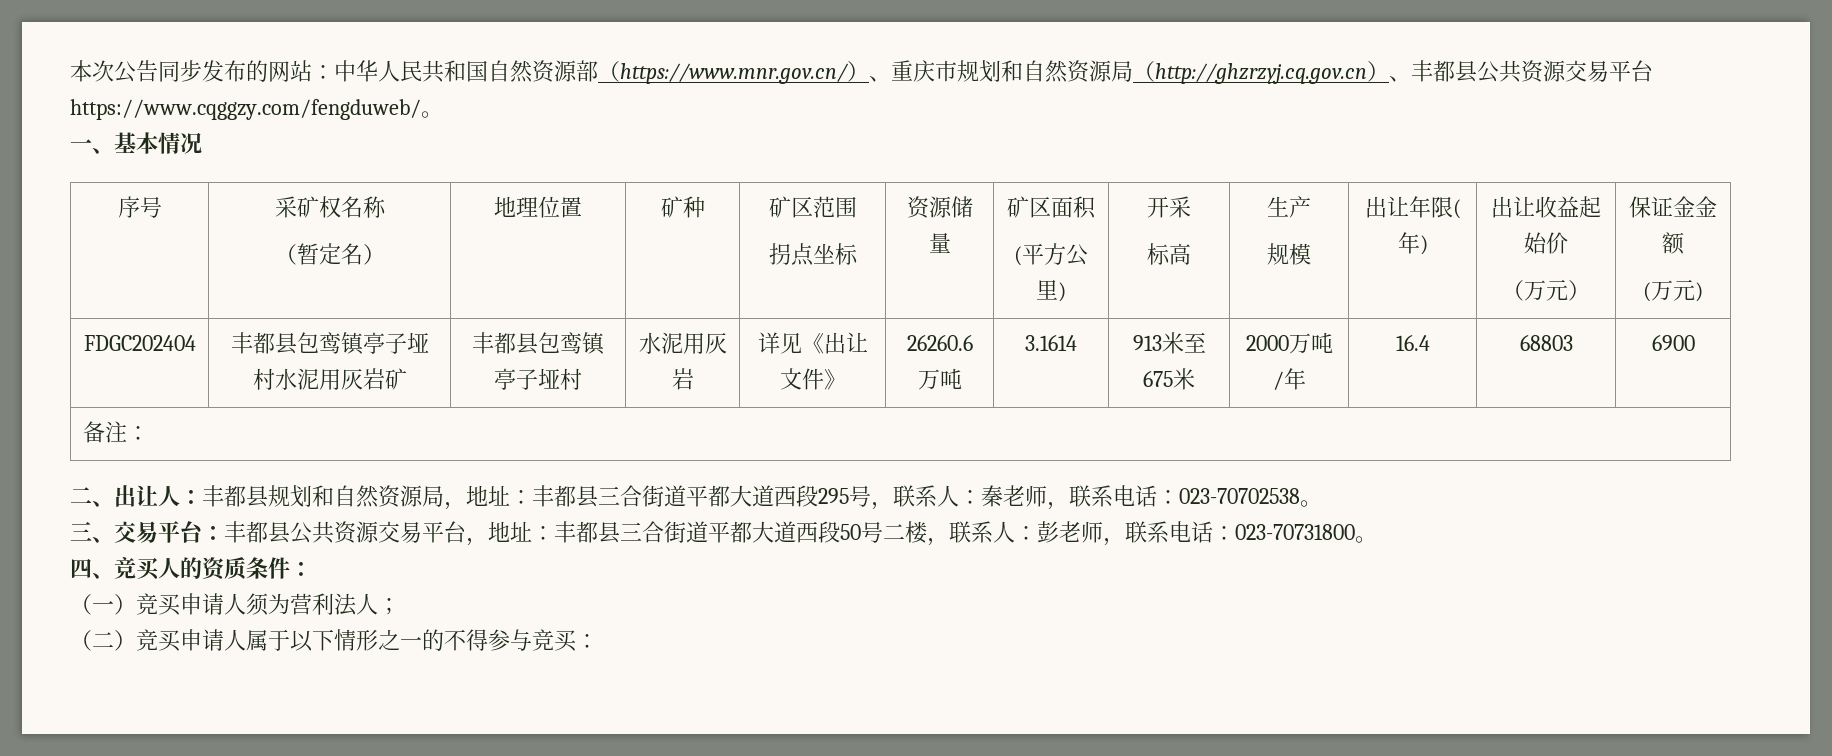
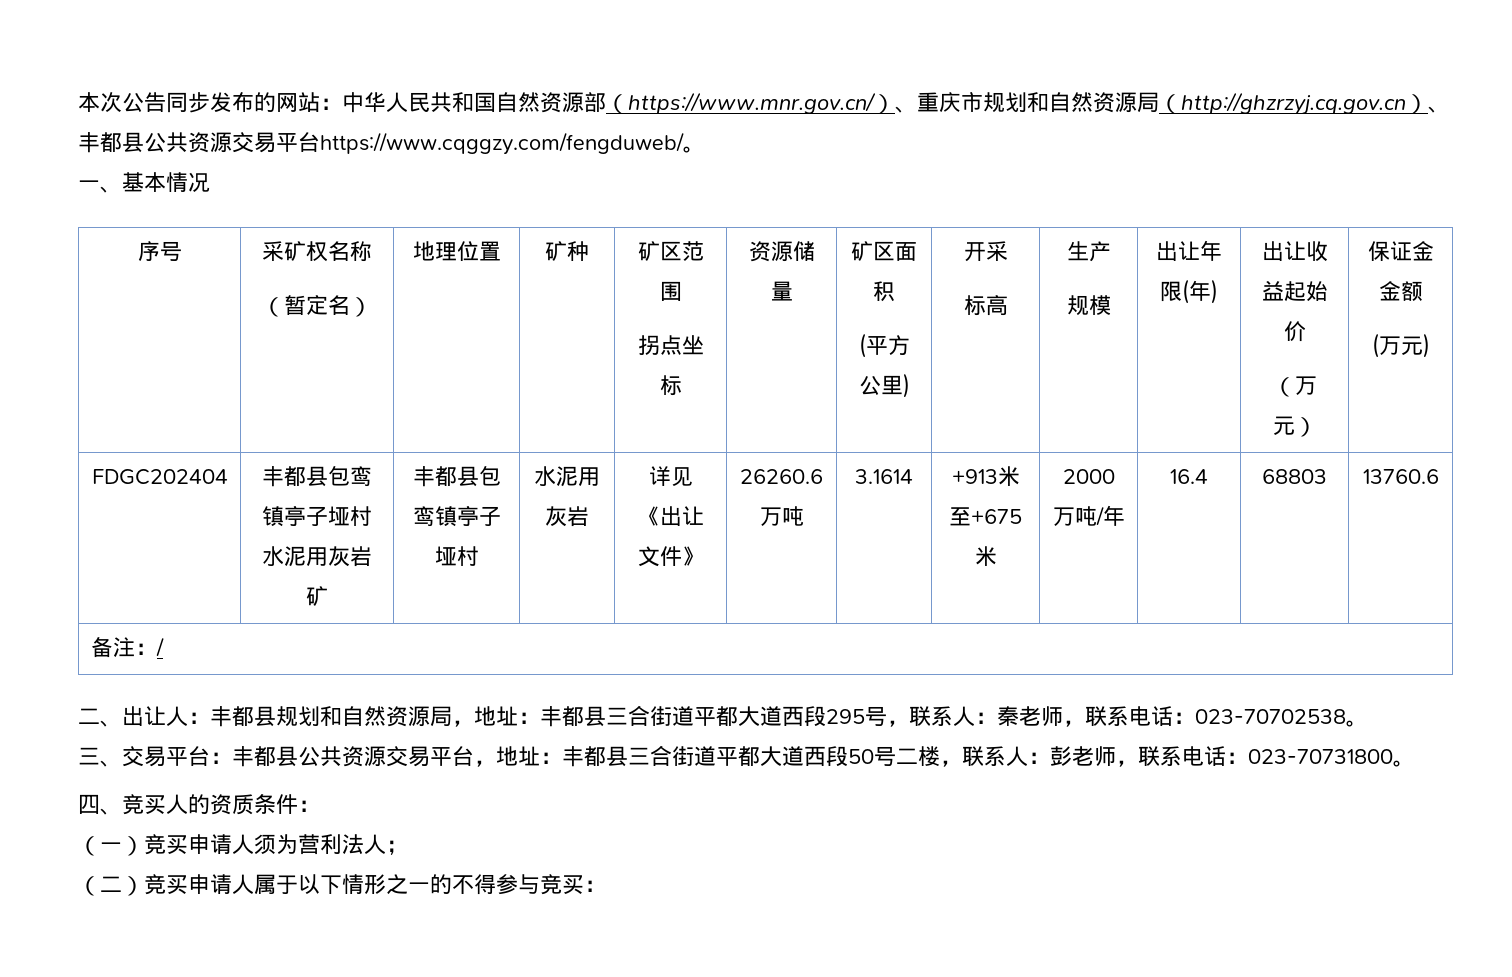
[1132,332,1206,354] [1143,371,1173,387] 913米至675 -> [951,466,1020,486] [949,507,1022,526] +913米至+675
[1651,335,1695,351] 6900 -> [1362,469,1439,484] 13760.6
(149, 433) none -> [155,637,164,657] /

